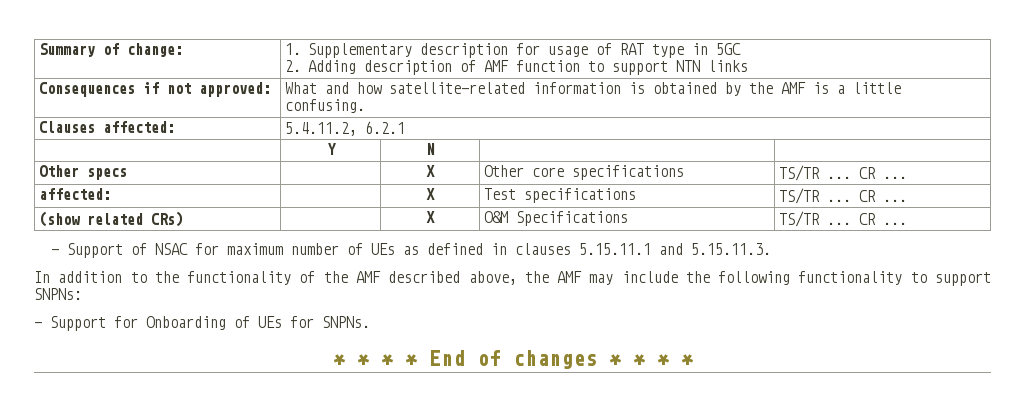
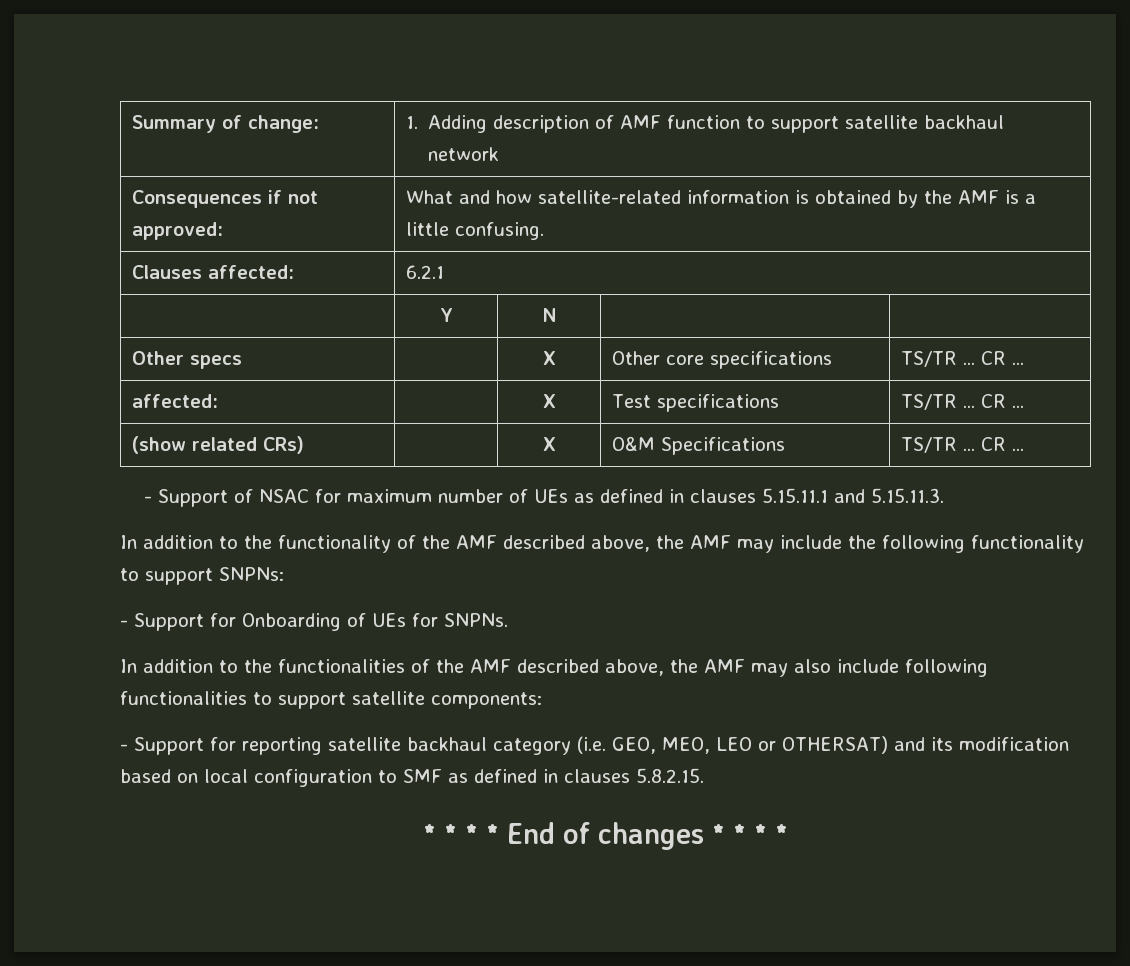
[307,43,741,58] [285,60,302,72] Supplementary description for usage of RAT type in 5GC // 2. -> (419, 122) none
[675,60,748,72] NTN links -> [845,115,1005,129] [428,147,500,161] satellite backhaul network
[285,122,358,136] 5.4.11.2, -> (295, 272) none
(370, 322) none -> [120,659,988,677] [120,691,542,709] [120,736,1069,755] [120,768,704,787] // In addition to the functionalities of the AMF described above, the AMF may also include following functionalities to support satellite components: // - Support for reporting satellite backhaul category (i.e. GEO, MEO, LEO or OTHERSAT) and its modification based on local configuration to SMF as defined in clauses 5.8.2.15.

